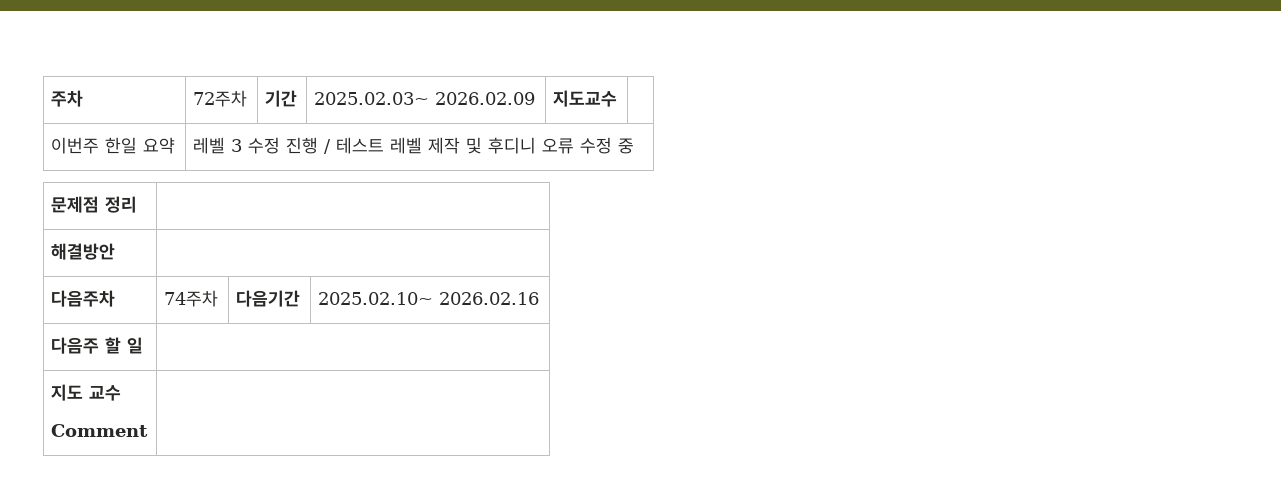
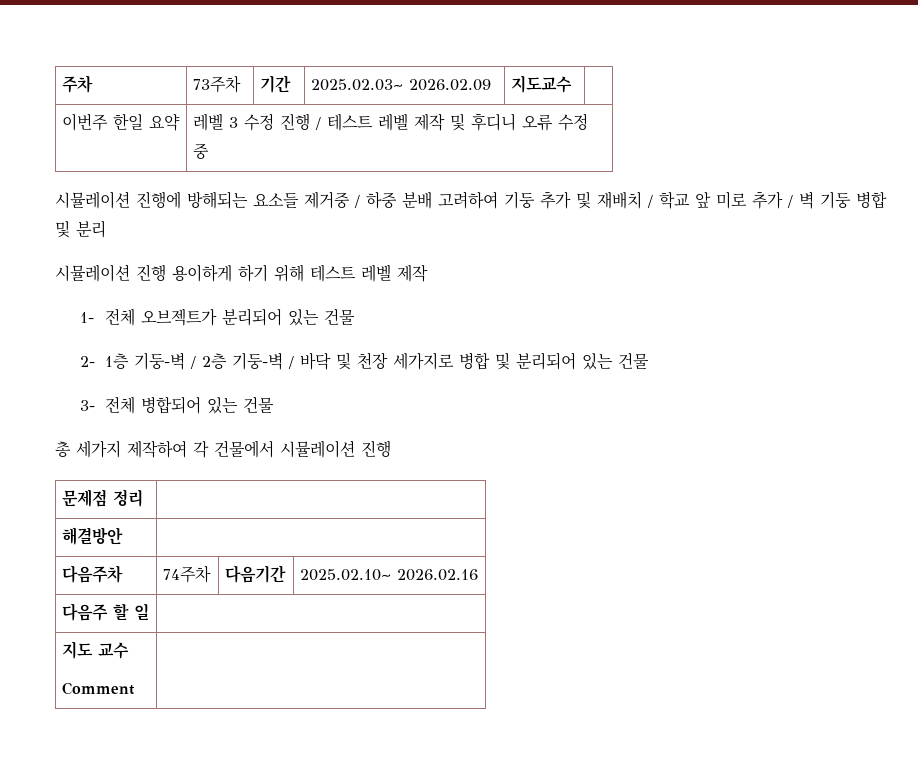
[193,90,248,107] 72주차 -> [193,75,242,93] 73주차
(635, 146) none -> [55,191,887,209] [55,220,106,238] [55,264,428,282] [79,308,355,326] [79,352,649,370] [79,396,274,414] [55,440,391,458] // 시뮬레이션 진행에 방해되는 요소들 제거중 / 하중 분배 고려하여 기둥 추가 및 재배치 / 학교 앞 미로 추가 / 벽 기둥 병합 및 분리 // 시뮬레이션 진행 용이하게 하기 위해 테스트 레벨 제작 // 1- 전체 오브젝트가 분리되어 있는 건물 // 2- 1층 기둥-벽 / 2층 기둥-벽 / 바닥 및 천장 세가지로 병합 및 분리되어 있는 건물 // 3- 전체 병합되어 있는 건물 // 총 세가지 제작하여 각 건물에서 시뮬레이션 진행

